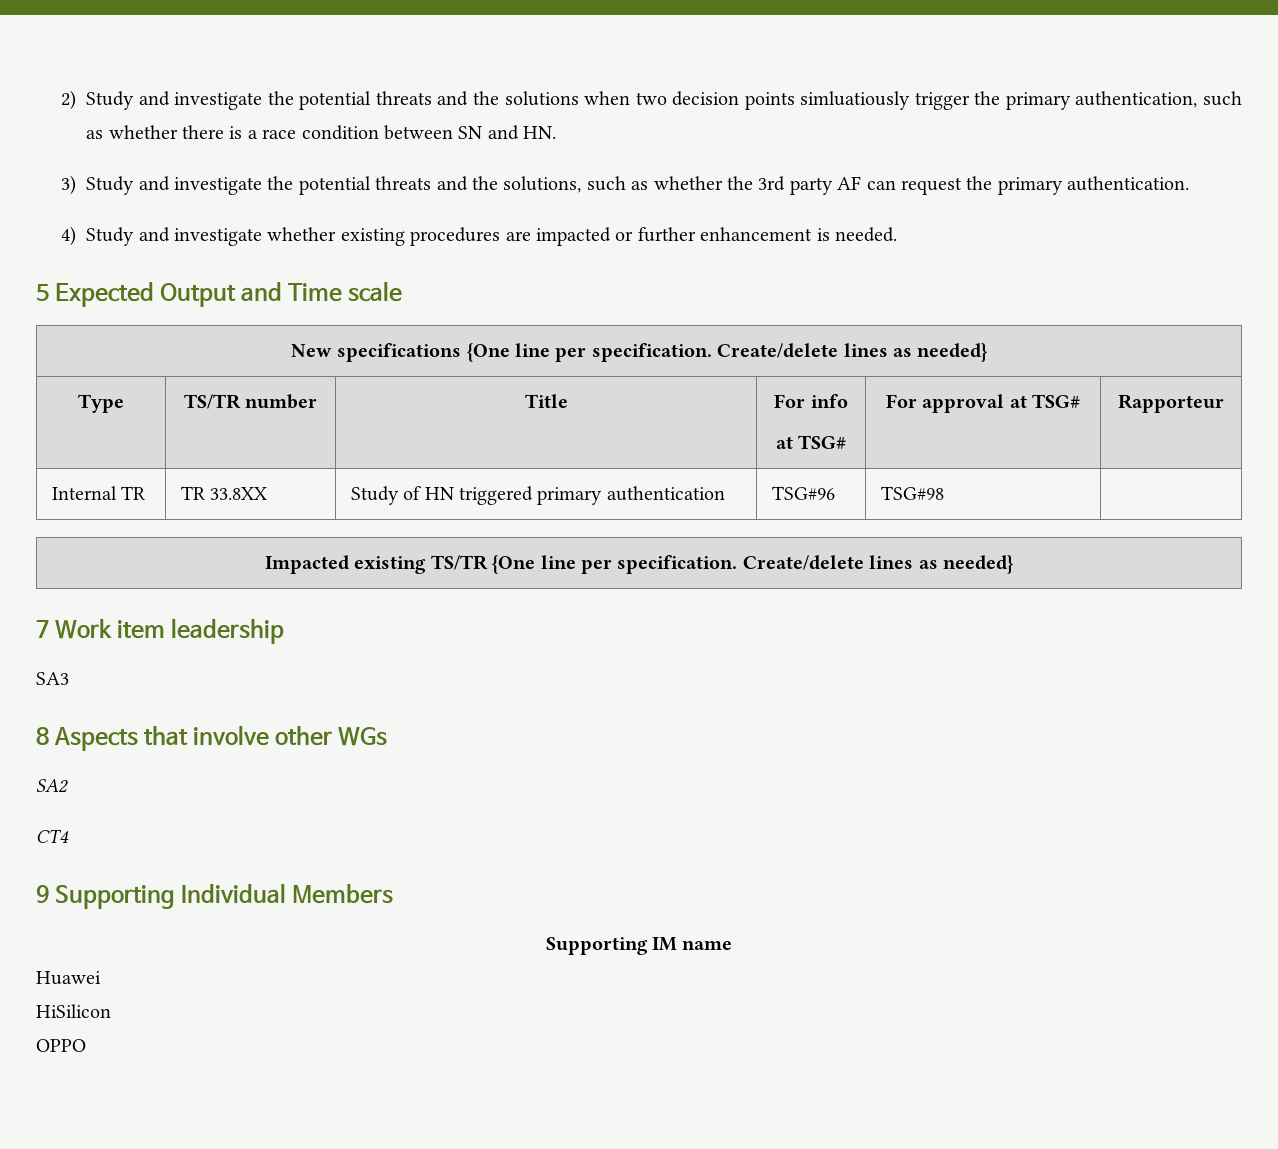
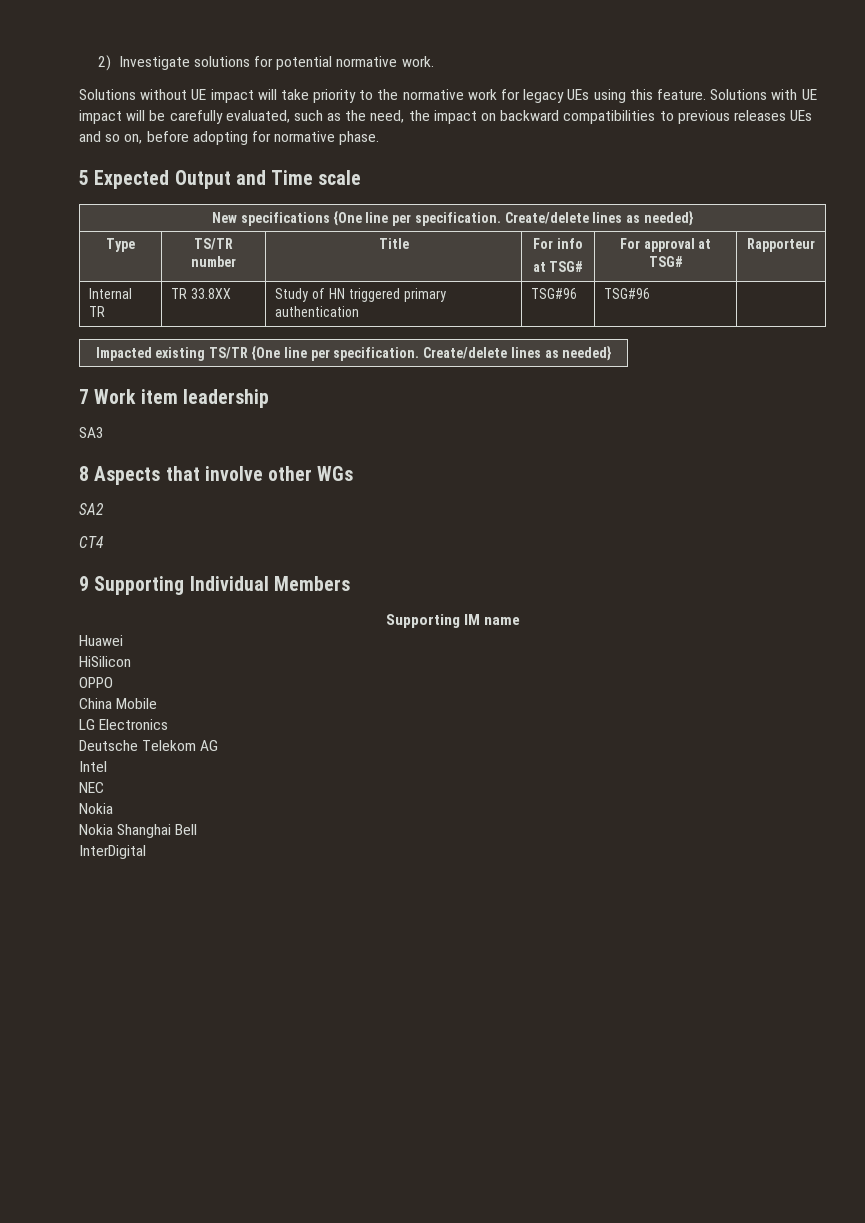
[86,91,1242,110] [86,125,557,140] [61,175,1190,195] [61,226,897,246] Study and investigate the potential threats and the solutions when two decision points simluatiously trigger the primary authentication, such as whether there is a race condition between SN and HN. // 3) Study and investigate the potential threats and the solutions, such as whether the 3rd party AF can request the primary authentication. // 4) Study and investigate whether existing procedures are impacted or further enhancement is needed. -> [118,56,434,70] [79,89,817,103] [79,110,813,124] [79,131,380,145] Investigate solutions for potential normative work. // Solutions without UE impact will take priority to the normative work for legacy UEs using this feature. Solutions with UE impact will be carefully evaluated, such as the need, the impact on backward compatibilities to previous releases UEs and so on, before adopting for normative phase.
[880,486,944,500] TSG#98 -> [604,288,651,299] TSG#96
(86, 1045) none -> [79,698,158,709] [79,719,169,730] [79,740,219,751] [79,761,107,772] [79,782,104,793] [79,803,113,814] [79,824,198,838] [79,845,146,859] // China Mobile // LG Electronics // Deutsche Telekom AG // Intel // NEC // Nokia // Nokia Shanghai Bell // InterDigital

